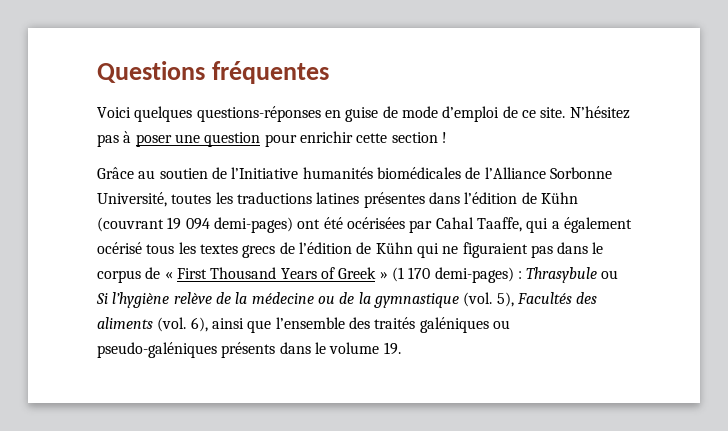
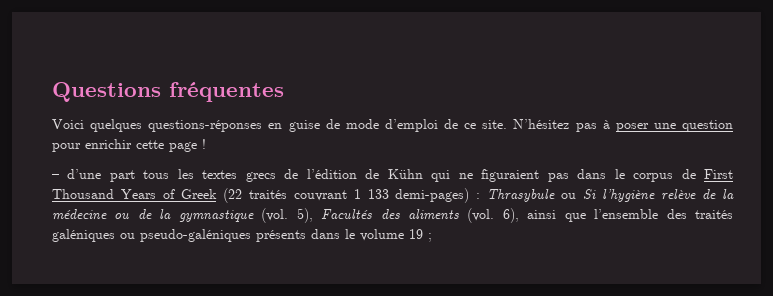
[391,132,438,143] section -> [169,142,197,152] page
[97,167,612,179] [97,192,578,208] [97,217,632,233] [97,242,142,254] Grâce au soutien de l’Initiative humanités biomédicales de l’Alliance Sorbonne Université, toutes les traductions latines présentes dans l’édition de Kühn (couvrant 19 094 demi-pages) ont été océrisées par Cahal Taaffe, qui a également océrisé -> [52,169,135,182] – d’une part
[164,271,173,279] « -> (696, 174) none
[379,267,431,282] » (1 170 -> [222,188,389,203] (22 traités couvrant 1 133
[383,342,401,355] 19. -> [409,229,432,242] 19 ;

